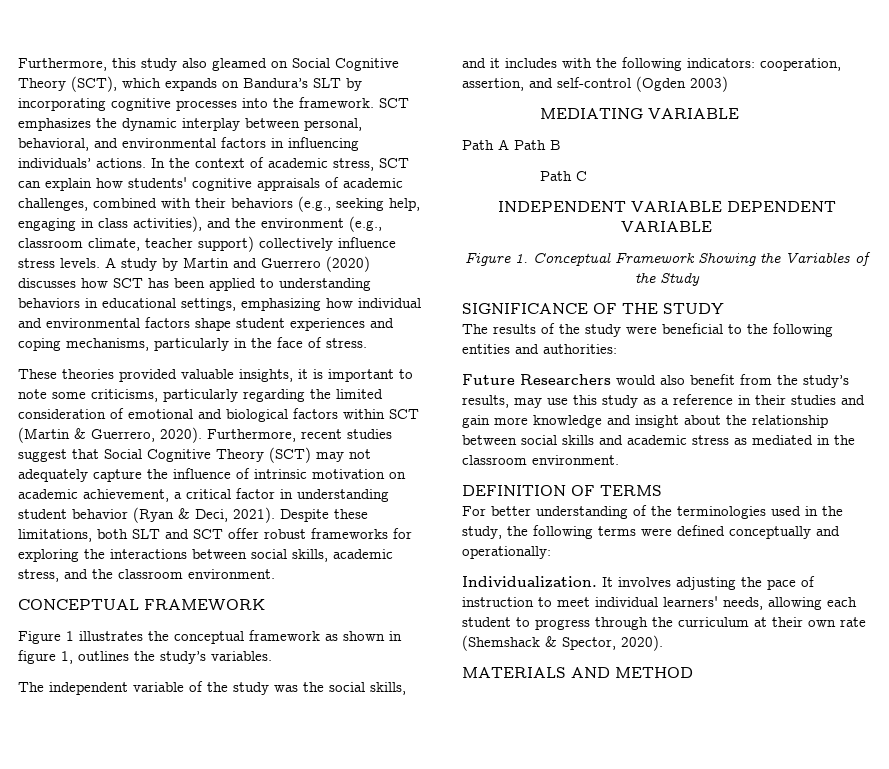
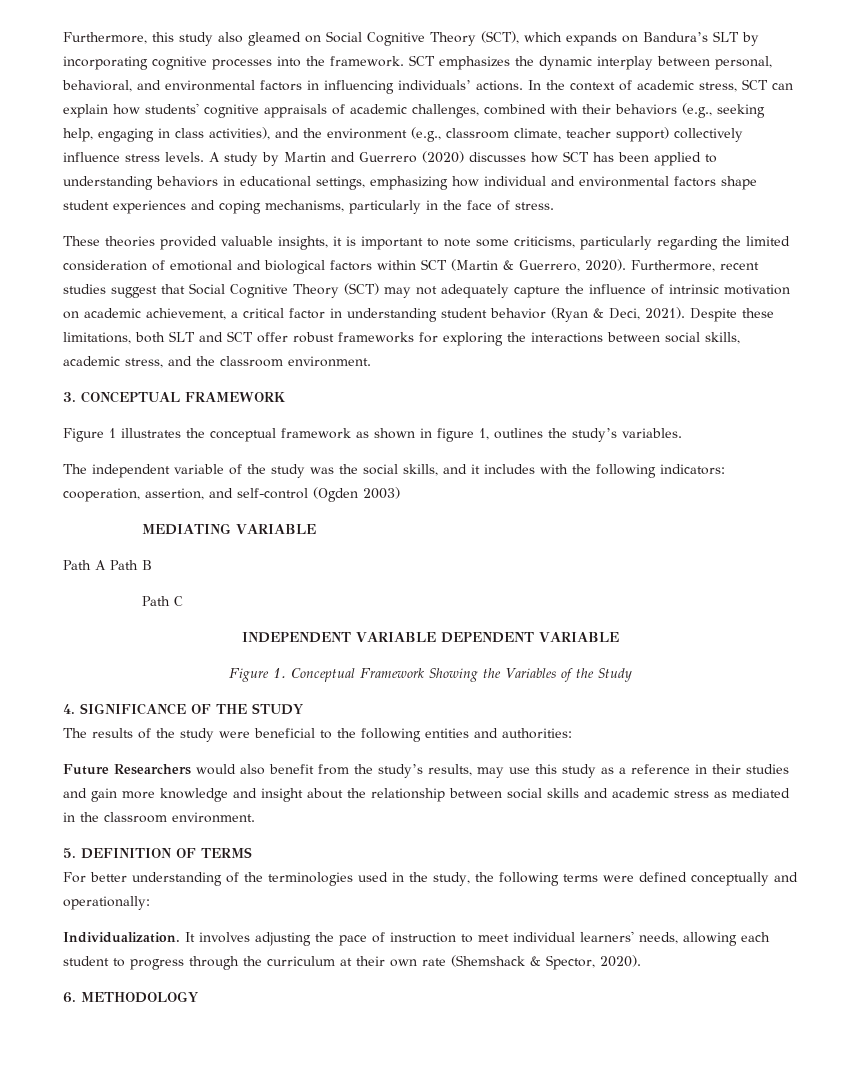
(275, 574) none -> [63,392,76,402] 3.
(700, 279) none -> [63,704,75,714] 4.
(619, 460) none -> [63,848,76,858] 5.
[462,667,693,678] MATERIALS AND METHOD -> [63,991,198,1003] 6. METHODOLOGY

